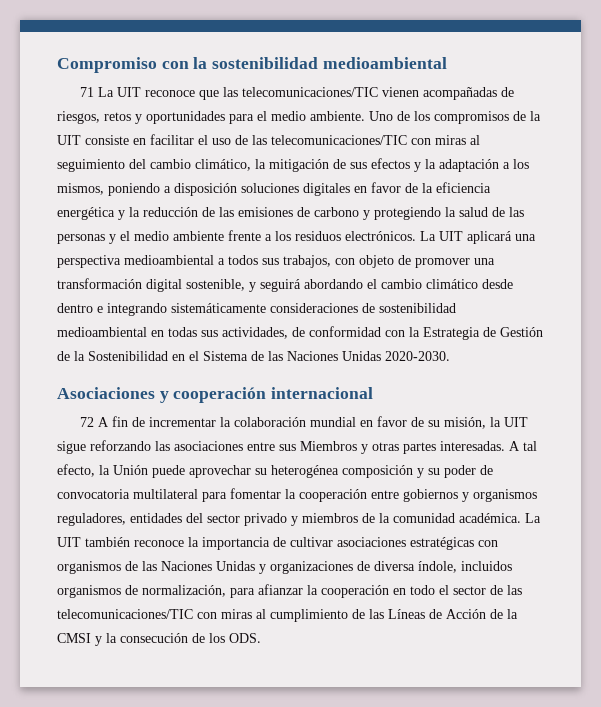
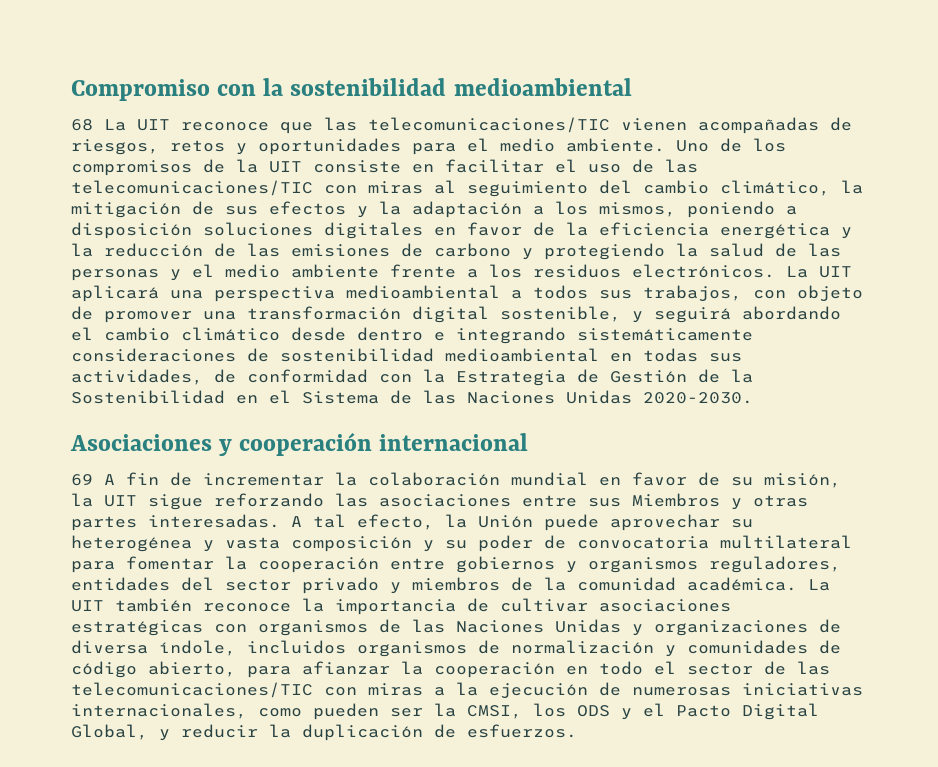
[79,87,94,97] 71 -> [71,119,93,131] 68
[79,417,94,427] 72 -> [71,474,93,486] 69
(339, 471) none -> [203,537,280,552] y vasta
[142,585,226,597] normalización, -> [511,640,841,657] [71,661,236,678] normalización y comunidades de código abierto,
[256,609,518,622] [57,633,261,646] al cumplimiento de las Líneas de Acción de la CMSI y la consecución de los ODS. -> [434,682,863,699] [71,703,819,720] [71,724,577,741] a la ejecución de numerosas iniciativas internacionales, como pueden ser la CMSI, los ODS y el Pacto Digital Global, y reducir la duplicación de esfuerzos.

